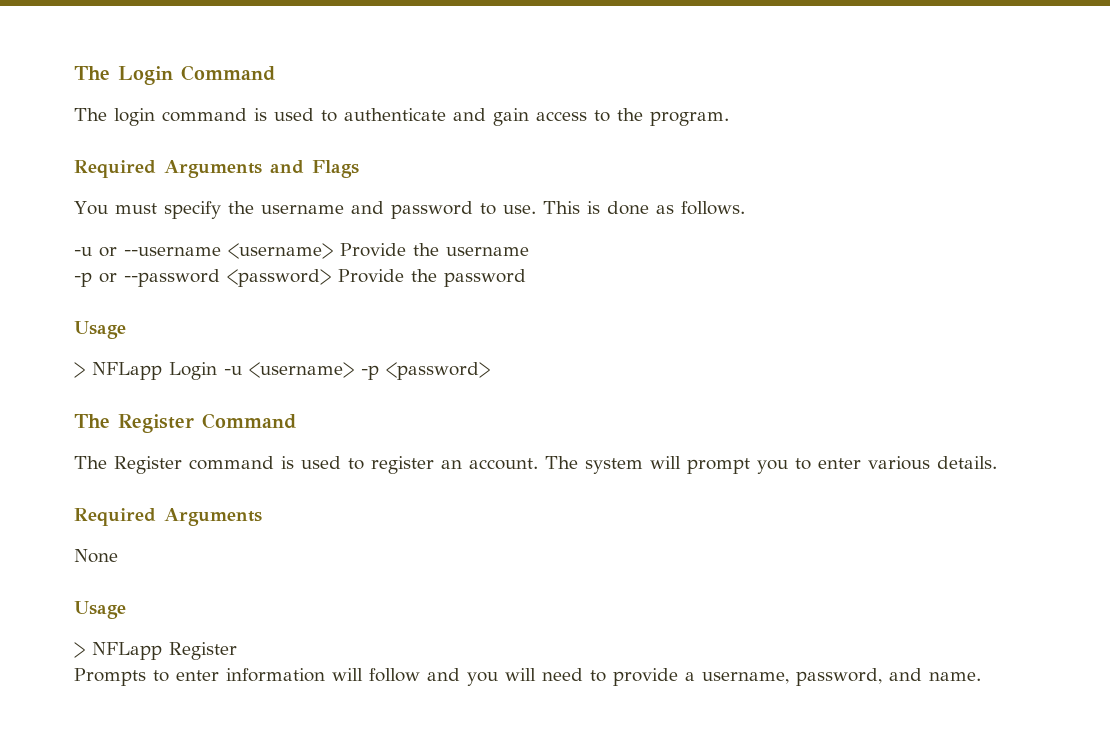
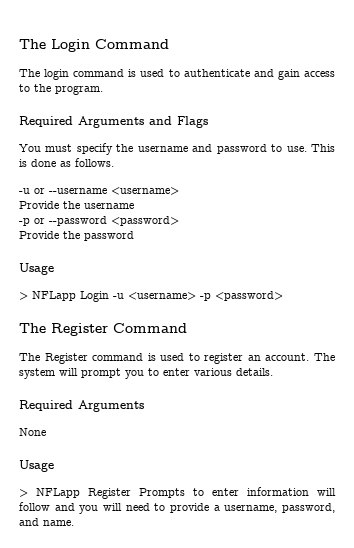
(333, 251) none -> (179, 191) //
(331, 278) none -> (179, 221) //
(237, 651) // -> (131, 493) none

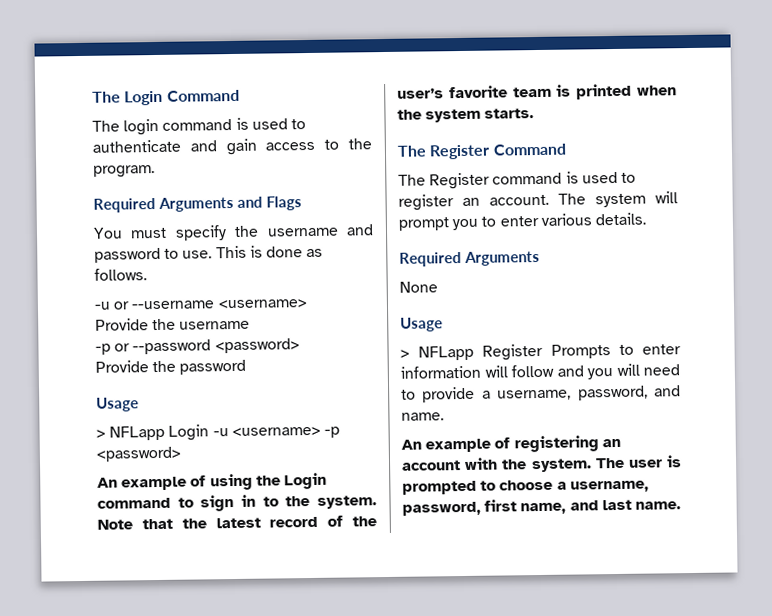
(283, 296) none -> [97,472,327,491] [97,494,377,512] [97,515,377,530] [397,83,677,100] [397,108,535,123] // An example of using the Login command to sign in to the system. Note that the latest record of the user’s favorite team is printed when the system starts.
(74, 523) none -> [401,435,621,453] [402,455,682,473] [402,479,649,495] [402,499,681,516] // An example of registering an account with the system. The user is prompted to choose a username, password, first name, and last name.

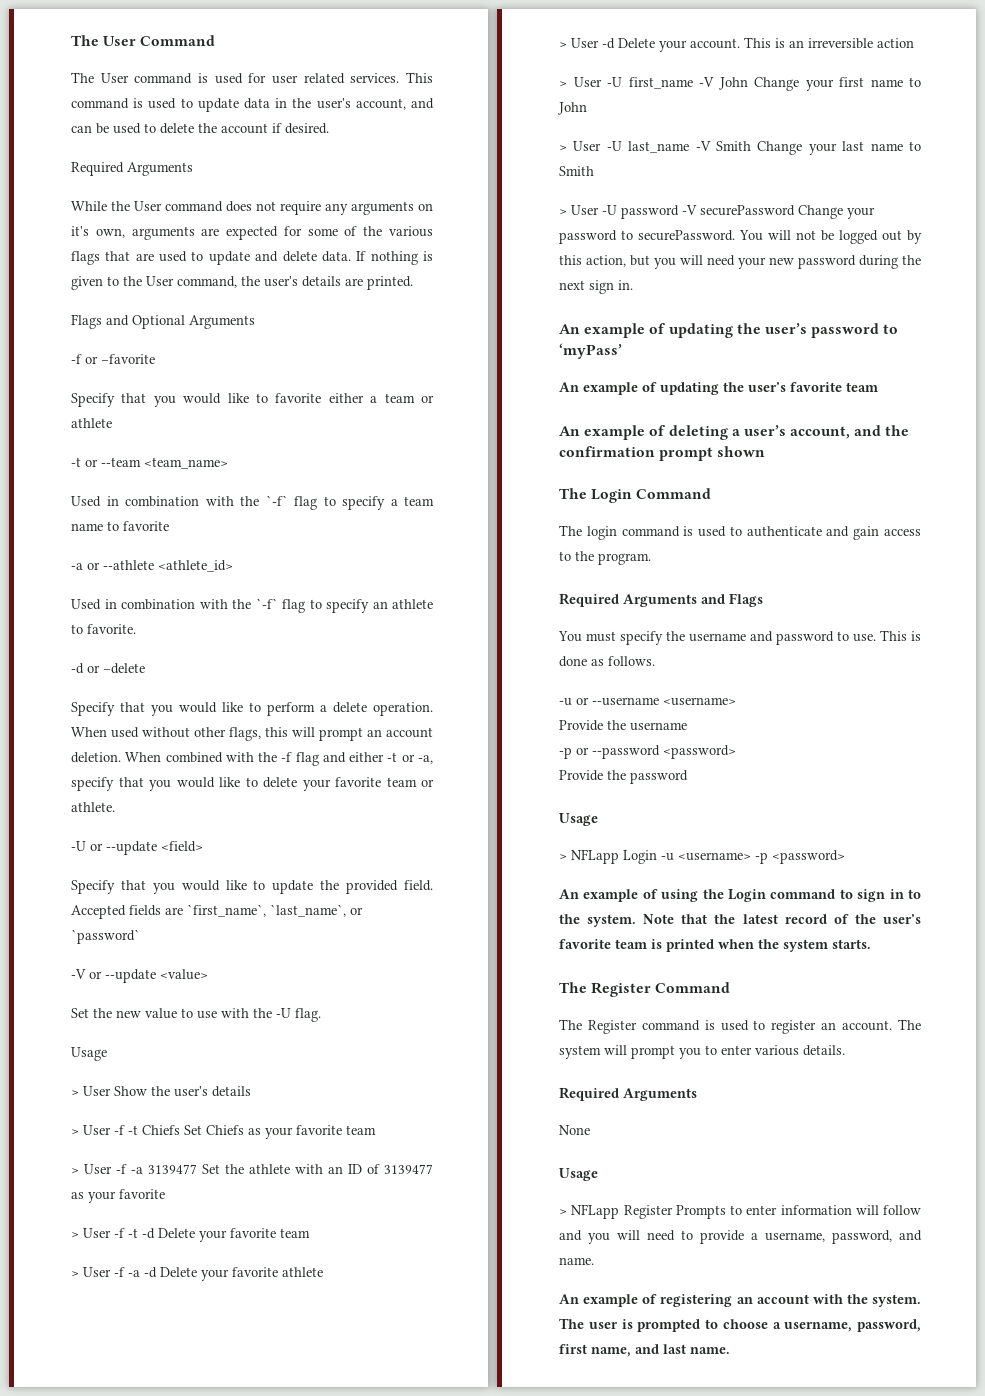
[92,91,121,103] The -> [71,35,216,46] [71,72,433,84] [71,98,434,112] [71,123,329,134] [71,162,193,176] [71,201,433,215] [71,226,433,240] [71,251,434,265] [71,276,413,290] [71,314,255,329] [71,354,155,364] [71,393,434,407] [71,418,112,428] [71,457,228,469] [71,495,434,510] [71,521,169,531] [71,560,233,572] [71,598,433,613] [71,624,136,634] [71,663,145,674] [71,702,433,716] [71,727,433,741] [71,752,433,766] [71,777,434,791] [71,802,115,812] [71,841,203,855] [71,880,433,894] [71,904,363,919] [71,929,140,944] [71,969,208,983] [71,1008,321,1022] [71,1047,107,1061] [71,1086,251,1097] [71,1125,376,1139] [71,1164,433,1174] [71,1189,165,1203] [71,1228,310,1242] [71,1267,323,1281] [559,37,914,52] [559,77,921,91] [558,102,587,115] [559,141,921,155] [559,166,594,176] [559,205,875,219] [559,230,922,244] [559,255,921,269] [559,280,633,294] [559,323,899,338] [559,343,622,359] [559,382,878,395] [559,425,910,440] [559,446,766,461] [559,488,587,499] The User Command // The User command is used for user related services. This command is used to update data in the user's account, and can be used to delete the account if desired. // Required Arguments // While the User command does not require any arguments on it's own, arguments are expected for some of the various flags that are used to update and delete data. If nothing is given to the User command, the user's details are printed. // Flags and Optional Arguments // -f or –favorite // Specify that you would like to favorite either a team or athlete // -t or --team <team_name> // Used in combination with the `-f` flag to specify a team name to favorite // -a or --athlete <athlete_id> // Used in combination with the `-f` flag to specify an athlete to favorite. // -d or –delete // Specify that you would like to perform a delete operation. When used without other flags, this will prompt an account deletion. When combined with the -f flag and either -t or -a, specify that you would like to delete your favorite team or athlete. // -U or --update <field> // Specify that you would like to update the provided field. Accepted fields are `first_name`, `last_name`, or `password` // -V or --update <value> // Set the new value to use with the -U flag. // Usage // > User Show the user's details // > User -f -t Chiefs Set Chiefs as your favorite team // > User -f -a 3139477 Set the athlete with an ID of 3139477 as your favorite // > User -f -t -d Delete your favorite team // > User -f -a -d Delete your favorite athlete // > User -d Delete your account. This is an irreversible action // > User -U first_name -V John Change your first name to John // > User -U last_name -V Smith Change your last name to Smith // > User -U password -V securePassword Change your password to securePassword. You will not be logged out by this action, but you will need your new password during the next sign in. // An example of updating the user’s password to ‘myPass’ // An example of updating the user’s favorite team // An example of deleting a user’s account, and the confirmation prompt shown // The

